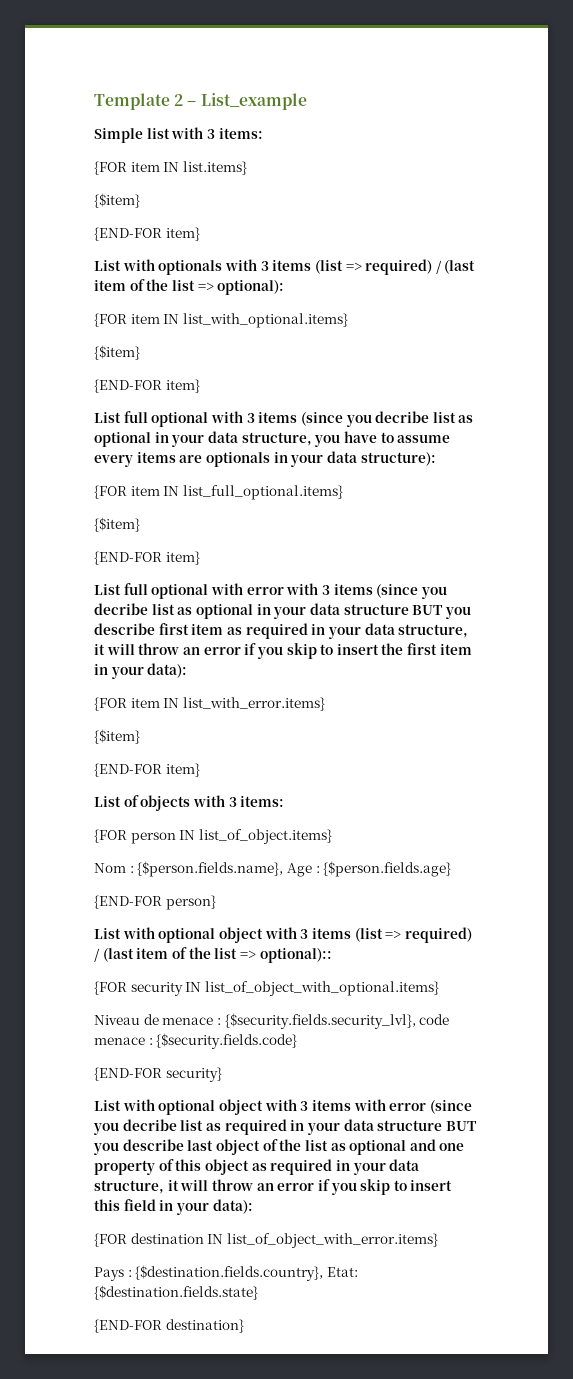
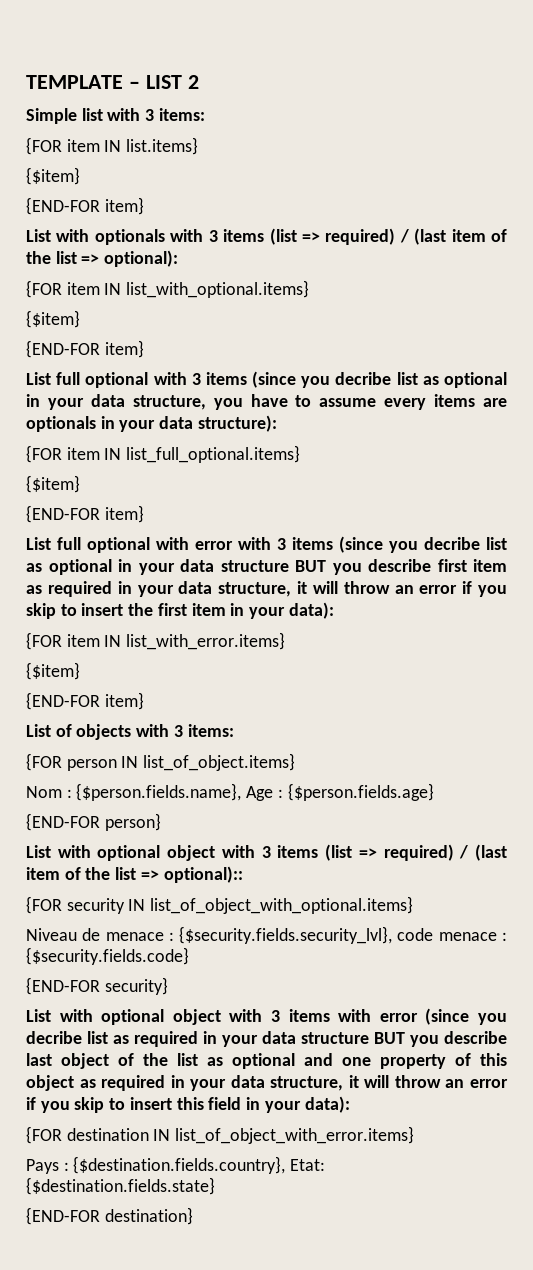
[94,93,170,110] Template -> [26,75,182,89] TEMPLATE – LIST
[187,93,307,110] – List_example -> (199, 82) none

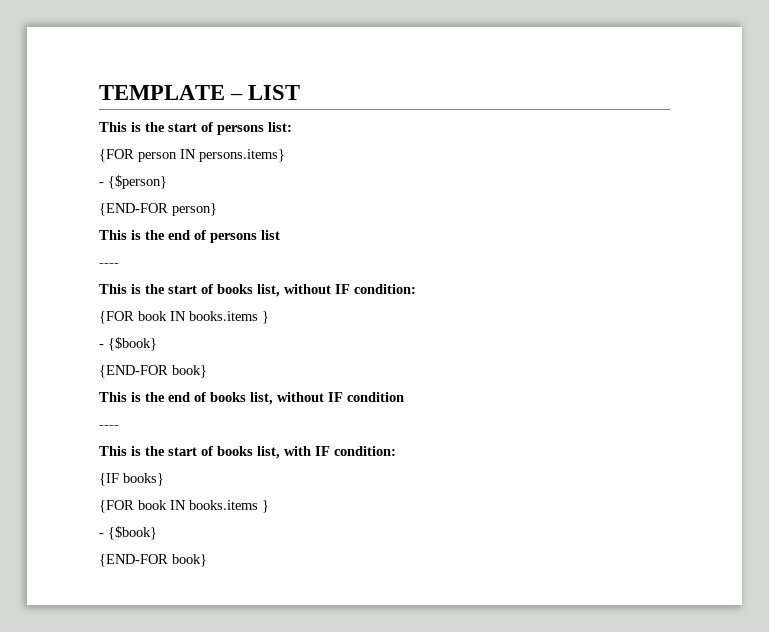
[187,75,199,89] [26,108,205,124] [26,137,199,155] [26,167,80,185] [26,197,144,215] [26,228,508,245] [26,250,179,267] [26,280,310,298] [26,310,80,328] [26,340,144,358] [26,371,508,388] [26,394,507,410] [26,415,277,432] [26,445,301,463] [26,475,80,493] [26,505,144,523] [26,536,507,553] [26,559,507,575] [26,581,507,597] [26,602,334,619] [26,632,286,650] [26,662,80,680] [26,692,144,710] [26,724,234,740] [26,753,296,771] [26,783,434,801] [26,813,161,831] [26,844,508,861] [26,866,243,883] [26,896,414,914] [26,926,507,944] [26,947,189,965] [26,977,168,995] [26,1008,508,1025] [26,1031,507,1047] [26,1053,507,1069] [26,1075,509,1091] [26,1096,350,1113] [26,1126,415,1144] [26,1156,326,1174] [26,1177,215,1195] [26,1207,193,1225] 2 // Simple list with 3 items: // {FOR item IN list.items} // {$item} // {END-FOR item} // List with optionals with 3 items (list => required) / (last item of the list => optional): // {FOR item IN list_with_optional.items} // {$item} // {END-FOR item} // List full optional with 3 items (since you decribe list as optional in your data structure, you have to assume every items are optionals in your data structure): // {FOR item IN list_full_optional.items} // {$item} // {END-FOR item} // List full optional with error with 3 items (since you decribe list as optional in your data structure BUT you describe first item as required in your data structure, it will throw an error if you skip to insert the first item in your data): // {FOR item IN list_with_error.items} // {$item} // {END-FOR item} // List of objects with 3 items: // {FOR person IN list_of_object.items} // Nom : {$person.fields.name}, Age : {$person.fields.age} // {END-FOR person} // List with optional object with 3 items (list => required) / (last item of the list => optional):: // {FOR security IN list_of_object_with_optional.items} // Niveau de menace : {$security.fields.security_lvl}, code menace : {$security.fields.code} // {END-FOR security} // List with optional object with 3 items with error (since you decribe list as required in your data structure BUT you describe last object of the list as optional and one property of this object as required in your data structure, it will throw an error if you skip to insert this field in your data): // {FOR destination IN list_of_object_with_error.items} // Pays : {$destination.fields.country}, Etat: {$destination.fields.state} // {END-FOR destination} -> [99,122,292,135] [99,149,285,162] [99,175,167,189] [99,203,217,216] [99,230,280,243] [99,263,119,267] [99,284,416,297] [99,311,269,324] [99,337,157,351] [99,365,207,378] [99,392,404,405] [99,425,119,429] [99,446,396,459] [99,473,164,486] [99,500,269,513] [99,526,157,540] [99,554,207,567] // This is the start of persons list: // {FOR person IN persons.items} // - {$person} // {END-FOR person} // This is the end of persons list // ---- // This is the start of books list, without IF condition: // {FOR book IN books.items } // - {$book} // {END-FOR book} // This is the end of books list, without IF condition // ---- // This is the start of books list, with IF condition: // {IF books} // {FOR book IN books.items } // - {$book} // {END-FOR book}

